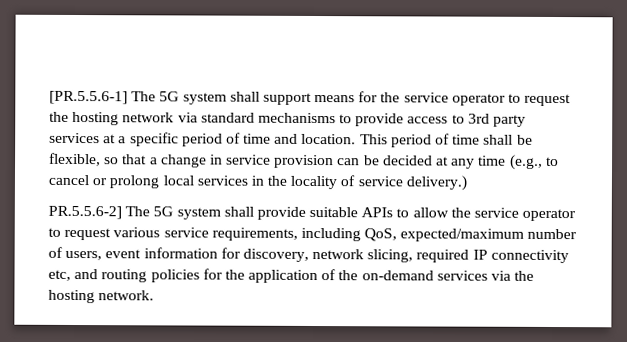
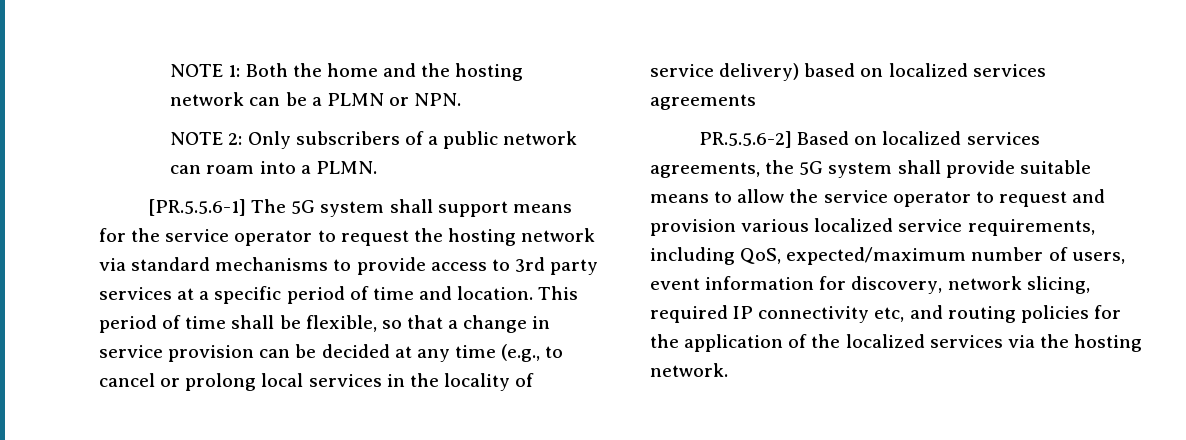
(49, 97) none -> [170,63,524,81] [170,92,462,106] [170,131,578,149] [170,161,377,174] NOTE 1: Both the home and the hosting network can be a PLMN or NPN. // NOTE 2: Only subscribers of a public network can roam into a PLMN. //
[405,175,467,191] [48,205,151,220] delivery.) // PR.5.5.6-2] The -> [719,63,1046,81] [650,94,756,110] [699,131,1040,148] [650,160,795,178] delivery) based on localized services agreements // PR.5.5.6-2] Based on localized services agreements, the
[361,207,394,218] APIs -> [650,194,709,203] means
[113,227,161,238] various -> [1072,189,1106,203] [650,218,894,236] and provision various localized
[361,270,434,281] on-demand -> [845,334,925,348] localized

